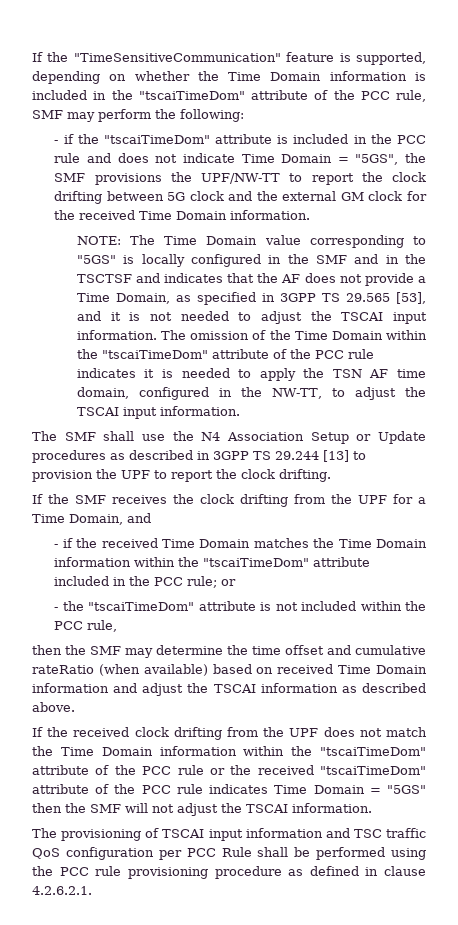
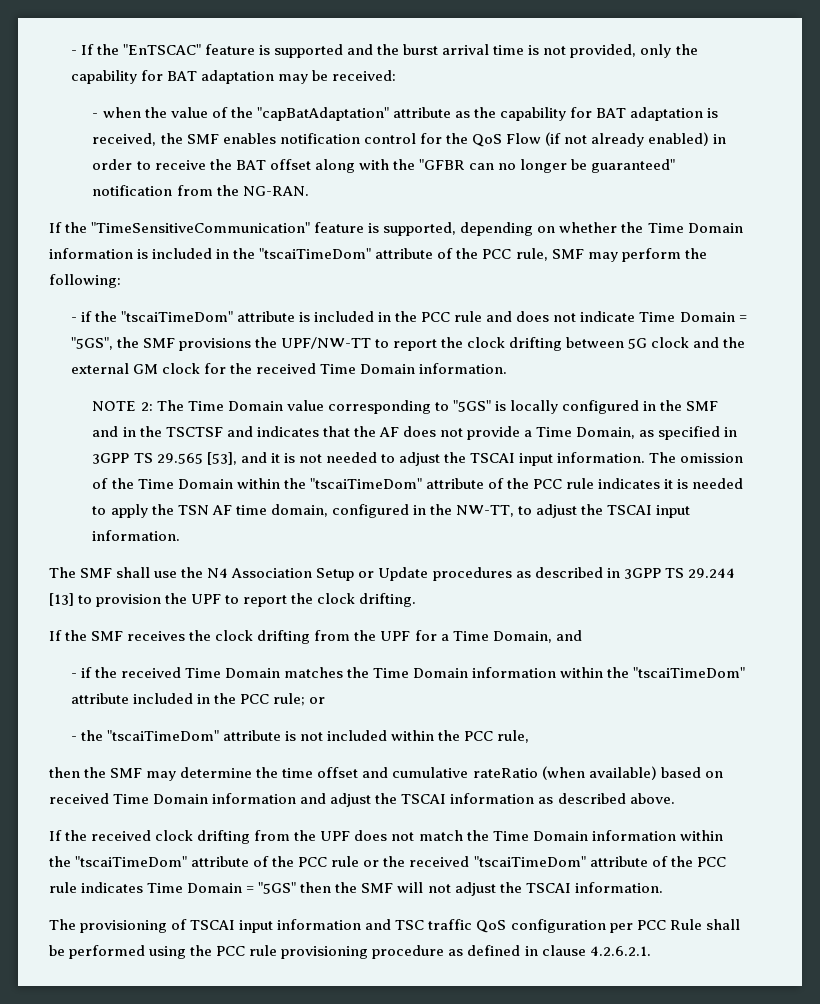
(32, 57) none -> [70,44,698,58] [70,70,397,84] [92,107,719,121] [92,132,727,147] [92,159,676,173] [92,185,309,196] - If the "EnTSCAC" feature is supported and the burst arrival time is not provided, only the capability for BAT adaptation may be received: // - when the value of the "capBatAdaptation" attribute as the capability for BAT adaptation is received, the SMF enables notification control for the QoS Flow (if not already enabled) in order to receive the BAT offset along with the "GFBR can no longer be guaranteed" notification from the NG-RAN. //
[76,236,121,245] NOTE: -> [92,401,153,411] NOTE 2:

